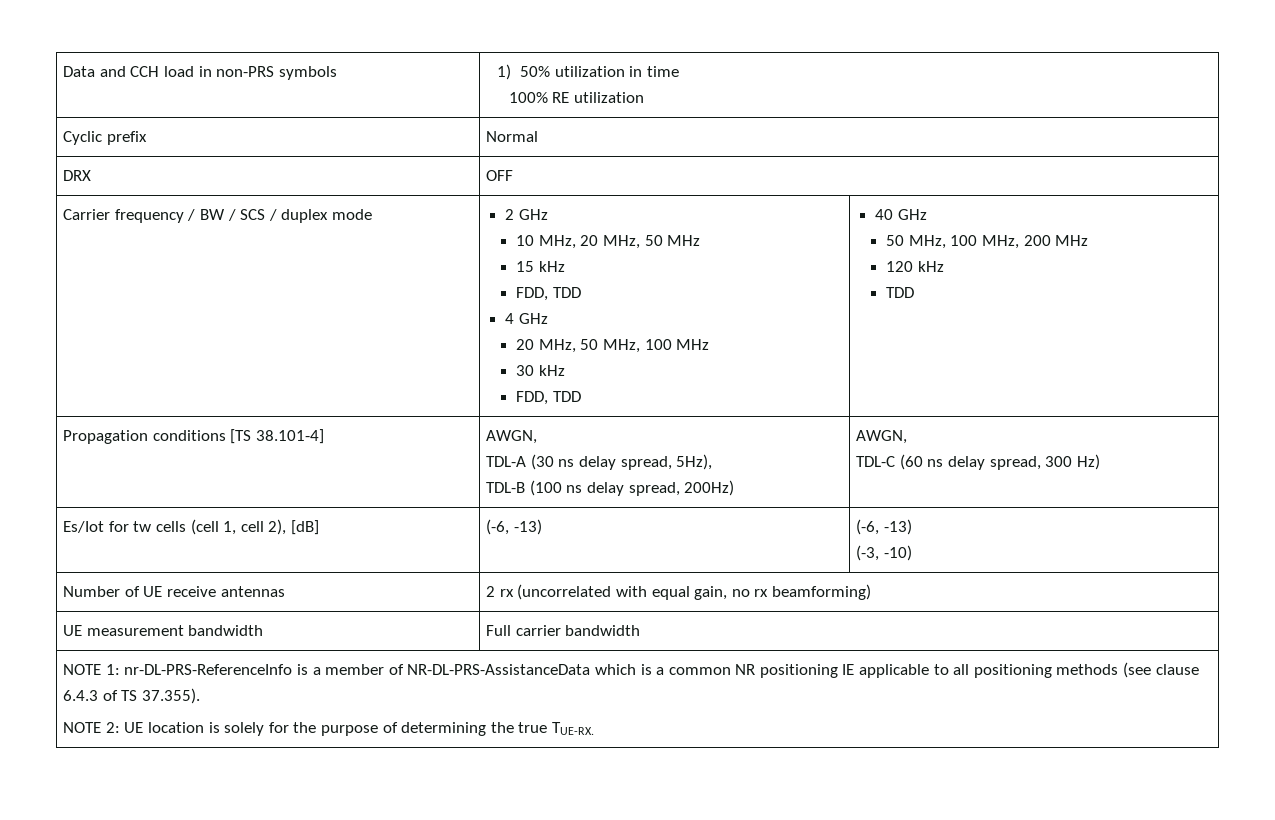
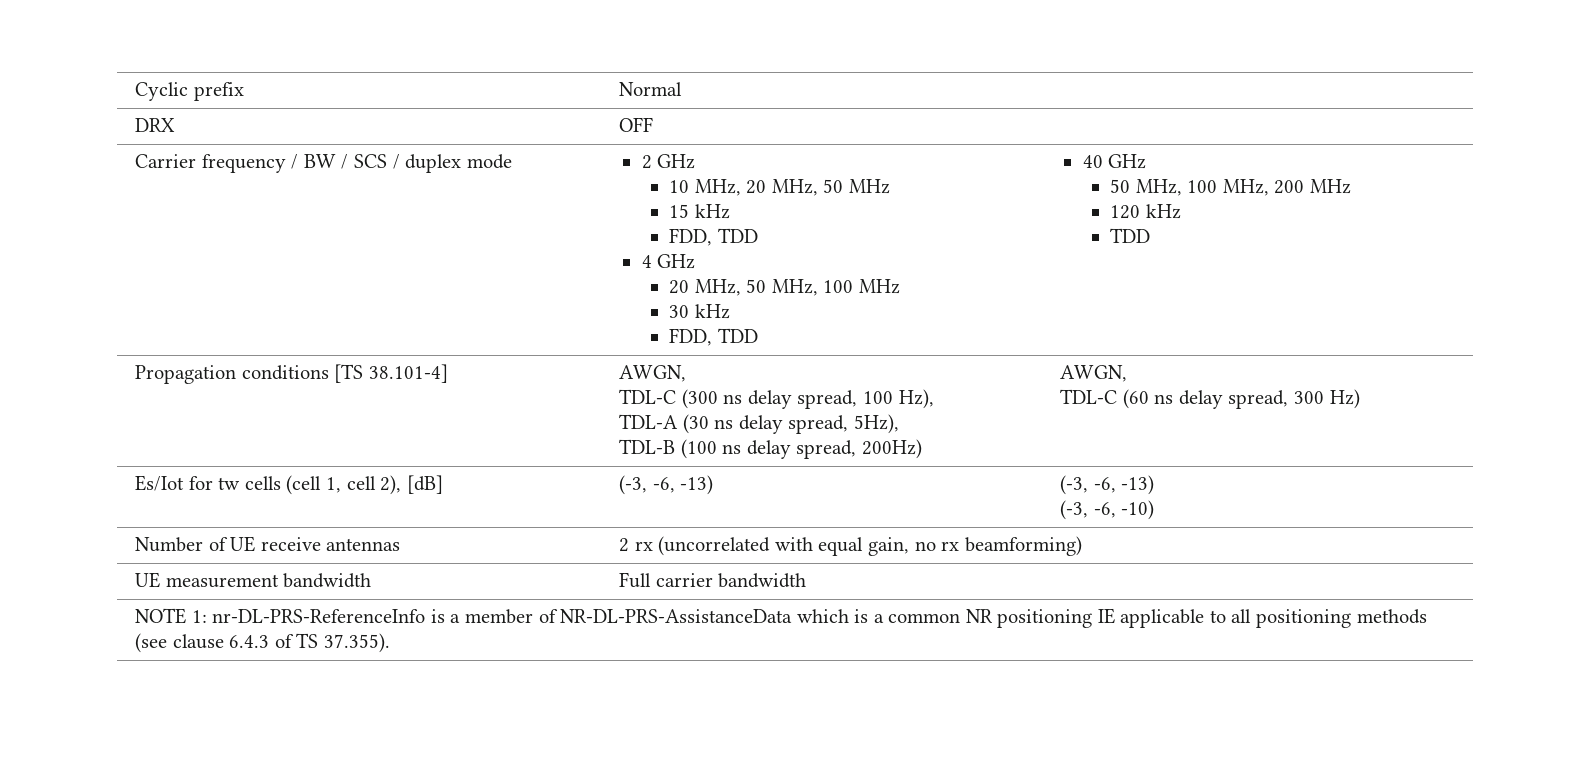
[63,66,337,80] [497,64,679,80] [508,92,644,103] Data and CCH load in non-PRS symbols | 1) 50% utilization in time // 100% RE utilization // -> (135, 91) none
(538, 437) none -> [619,389,934,409] // TDL-C (300 ns delay spread, 100 Hz),
[486,519,510,535] (-6, -> [619,475,675,495] (-3, -6,
[856,519,880,535] (-6, -> [1060,475,1116,495] (-3, -6,
(880, 553) none -> [1093,502,1116,518] -6,
[63,722,594,736] // NOTE 2: UE location is solely for the purpose of determining the true TUE-RX. -> (391, 643) none

